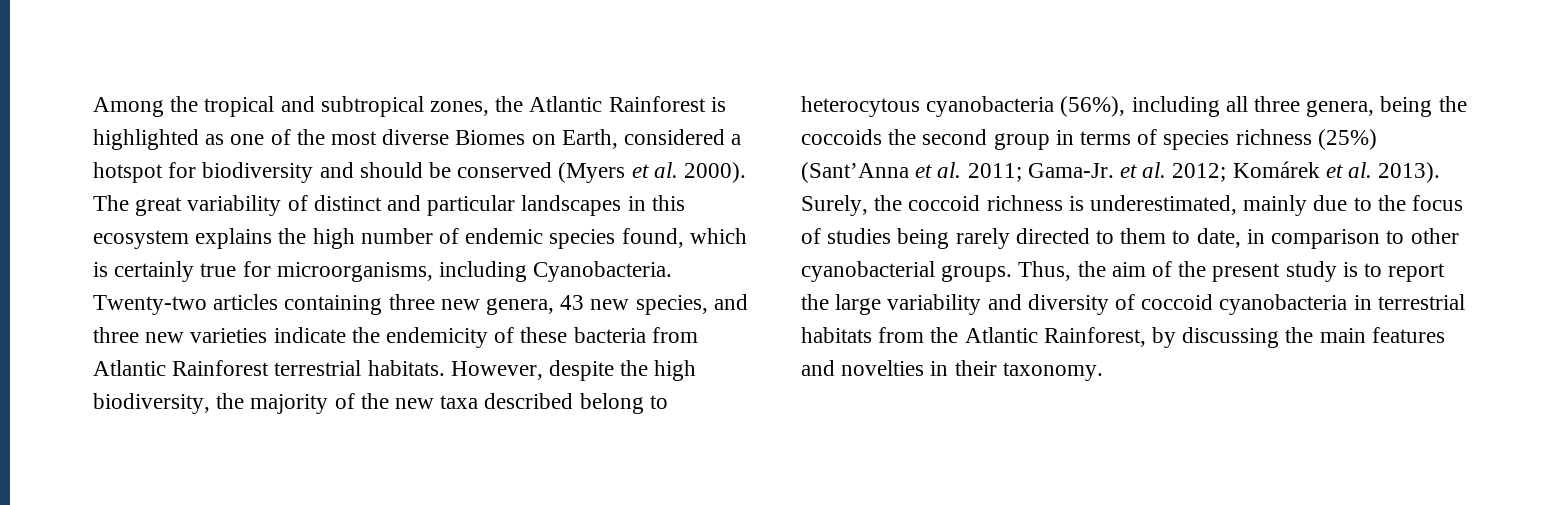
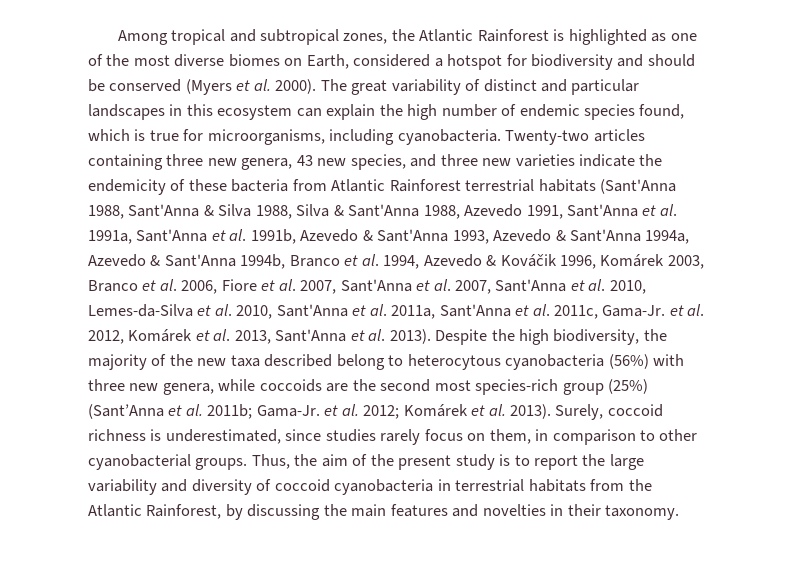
[170,96,199,112] the -> (168, 37) none
[455,130,526,145] Biomes -> [228,54,280,67] biomes
[195,228,273,249] explains -> [296,104,376,120] can explain
[114,261,195,282] certainly -> (146, 135) none
[533,261,673,282] Cyanobacteria. -> [397,129,501,145] cyanobacteria.
[367,360,615,381] habitats. However, despite -> [538,179,677,194] [88,204,677,219] [88,229,690,244] [88,254,704,269] [88,279,646,294] [88,304,705,319] [88,329,488,345] habitats (Sant'Anna 1988, Sant'Anna & Silva 1988, Silva & Sant'Anna 1988, Azevedo 1991, Sant'Anna et al. 1991a, Sant'Anna et al. 1991b, Azevedo & Sant'Anna 1993, Azevedo & Sant'Anna 1994a, Azevedo & Sant'Anna 1994b, Branco et al. 1994, Azevedo & Kováčik 1996, Komárek 2003, Branco et al. 2006, Fiore et al. 2007, Sant'Anna et al. 2007, Sant'Anna et al. 2010, Lemes-da-Silva et al. 2010, Sant'Anna et al. 2011a, Sant'Anna et al. 2011c, Gama-Jr. et al. 2012, Komárek et al. 2013, Sant'Anna et al. 2013). Despite
[1060,96,1467,117] [801,129,1312,150] (56%), including all three genera, being the coccoids the second group in terms of species richness -> [608,354,685,369] [88,379,604,395] (56%) with three new genera, while coccoids are the second most species-rich group
[967,163,1022,182] 2011; -> [207,404,253,419] 2011b;
[874,195,903,211] the -> (604, 412) none
[1243,195,1464,216] [801,228,1241,249] mainly due to the focus of studies being rarely directed to them to date, -> [285,429,531,445] since studies rarely focus on them,

